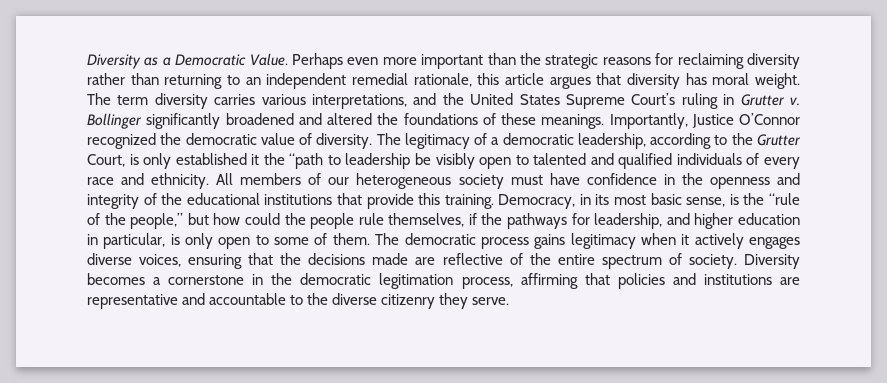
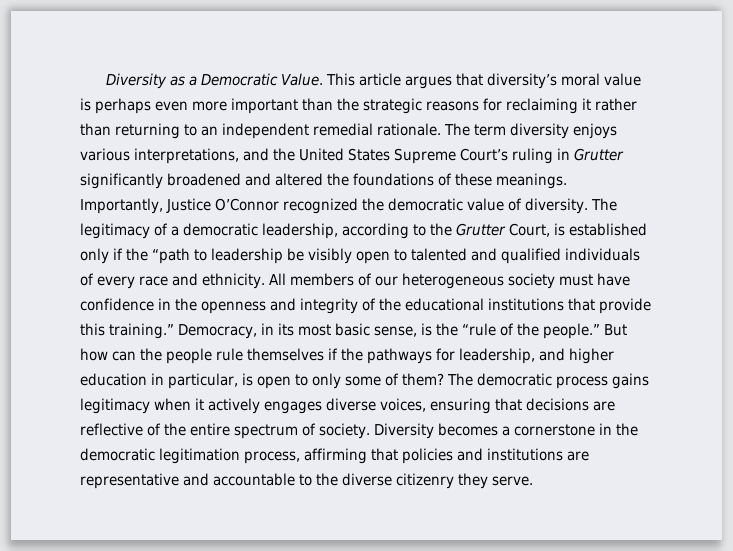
[292,53,343,69] Perhaps -> [326,73,642,89] [80,98,151,114] This article argues that diversity’s moral value is perhaps
[746,53,800,69] diversity -> [582,98,591,110] it
[413,73,800,89] rationale, this article argues that diversity has moral weight. -> [377,123,441,136] rationale.
[214,94,256,105] carries -> [573,123,617,139] enjoys
[789,97,800,105] [87,113,142,129] v. Bollinger -> (624, 154) none
[143,153,260,169] only established it -> [569,223,647,236] [80,248,123,264] established only if
[444,194,494,209] training. -> [109,323,174,339] training.”
[130,213,280,229] people,” but how could -> [543,323,627,339] [80,348,136,361] people.” But how can
[388,213,465,227] themselves, -> [247,348,324,361] themselves
[185,233,269,249] only open to -> [257,373,341,389] open to only
[332,233,370,245] them. -> [402,373,444,386] them?
[280,253,409,265] the decisions made -> [526,398,589,411] decisions

